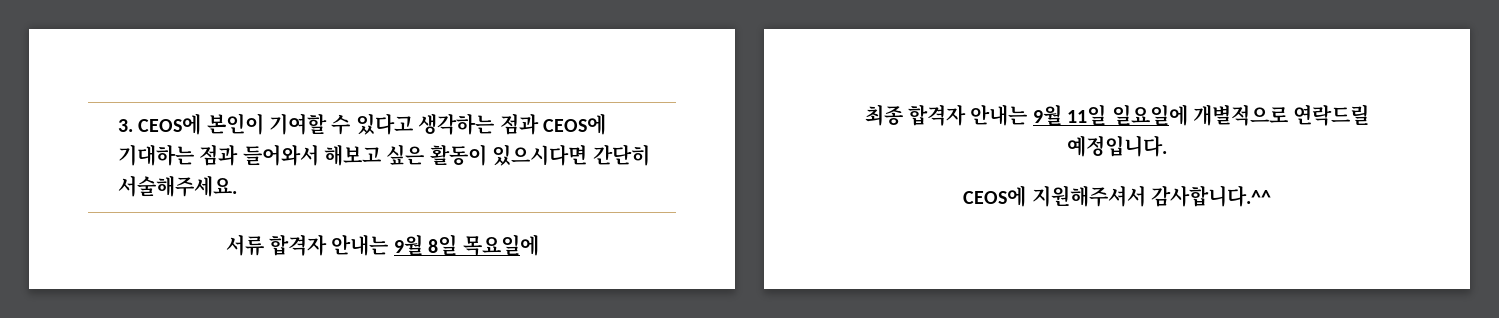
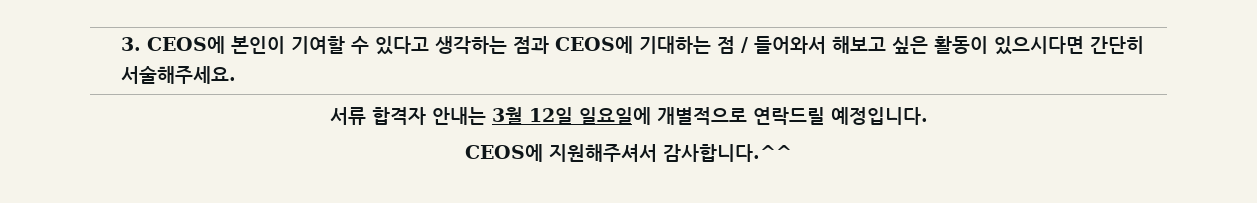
[199,144,239,166] 점과 -> [717,36,749,54] 점 /
[393,234,539,256] [864,104,1107,126] 9월 8일 목요일에 // 최종 합격자 안내는 9월 11일 -> [491,107,573,125] 3월 12일

